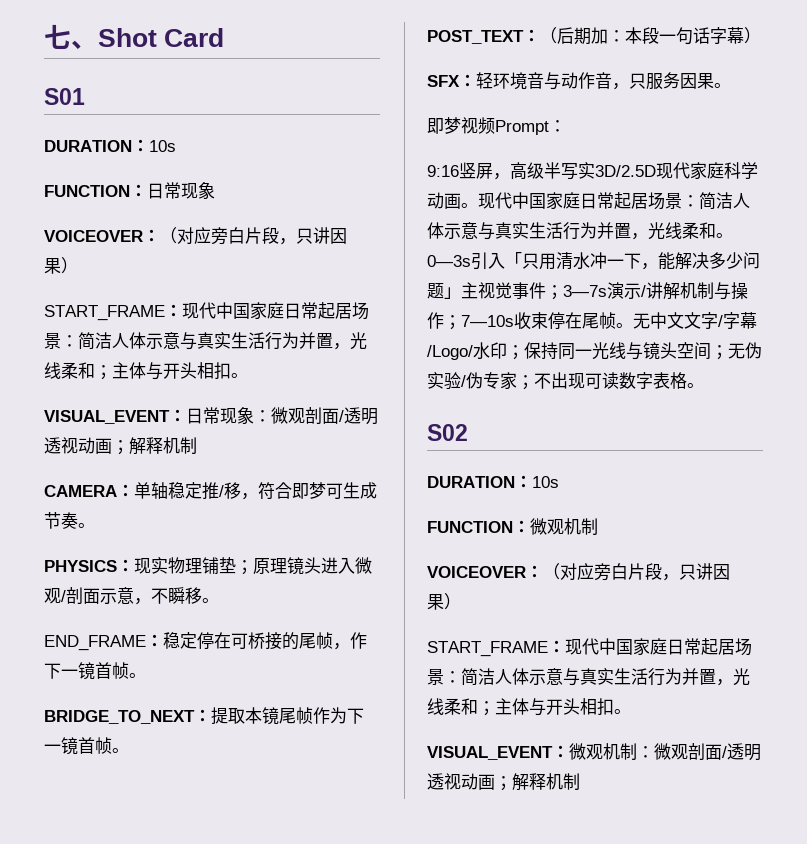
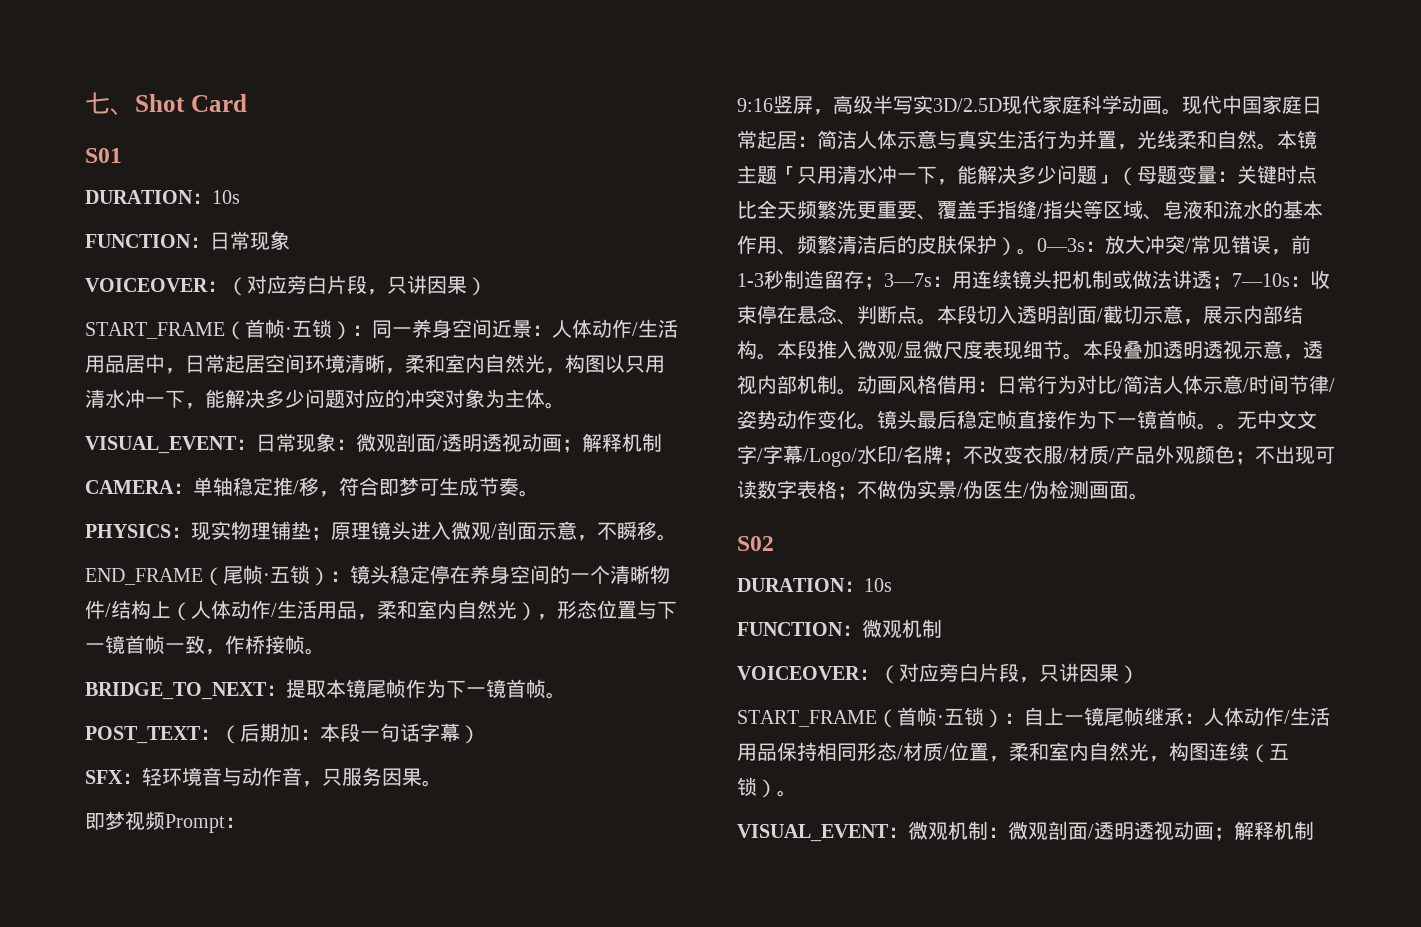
[165,302,369,320] [44,332,367,350] [44,362,231,380] ：现代中国家庭日常起居场景：简洁人体示意与真实生活行为并置，光线柔和；主体与开头相扣 -> [225,319,678,340] [85,354,665,374] [85,389,545,409] （首帧·五锁）：同一养身空间近景：人体动作/生活用品居中，日常起居空间环境清晰，柔和室内自然光，构图以只用清水冲一下，能解决多少问题对应的冲突对象为主体
[146,632,367,650] [44,662,112,680] ：稳定停在可桥接的尾帧，作下一镜首 -> [203,565,670,586] [85,600,677,621] [85,635,285,655] （尾帧·五锁）：镜头稳定停在养身空间的一个清晰物件/结构上（人体动作/生活用品，柔和室内自然光），形态位置与下一镜首帧一致，作桥接
[648,192,682,210] 场景 -> (797, 140) none
[716,233,733,238] [427,252,505,270] 。0—3s引入 -> [1217,130,1317,150] [737,165,777,184] 自然。本镜主题
[461,282,748,300] [427,312,616,330] 主视觉事件；3—7s演示/讲解机制与操作；7—10s收束停在尾帧 -> [1117,165,1317,186] [737,200,1323,220] [737,235,1311,256] [737,270,1330,290] [737,305,1303,325] [737,340,1323,360] [737,375,1335,395] [737,410,1217,430] （母题变量：关键时点比全天频繁洗更重要、覆盖手指缝/指尖等区域、皂液和流水的基本作用、频繁清洁后的皮肤保护）。0—3s：放大冲突/常见错误，前1-3秒制造留存；3—7s：用连续镜头把机制或做法讲透；7—10s：收束停在悬念、判断点。本段切入透明剖面/截切示意，展示内部结构。本段推入微观/显微尺度表现细节。本段叠加透明透视示意，透视内部机制。动画风格借用：日常行为对比/简洁人体示意/时间节律/姿势动作变化。镜头最后稳定帧直接作为下一镜首帧。
[507,342,762,360] [427,372,517,390] ；保持同一光线与镜头空间；无伪实验/伪专家 -> [897,445,1235,465] /名牌；不改变衣服/材质/产品外观颜色
(687, 380) none -> [837,480,1129,500] ；不做伪实景/伪医生/伪检测画面
[548,638,752,656] [427,668,750,686] [427,698,614,716] ：现代中国家庭日常起居场景：简洁人体示意与真实生活行为并置，光线柔和；主体与开头相扣 -> [877,707,1330,728] [737,742,1289,763] [737,777,777,798] （首帧·五锁）：自上一镜尾帧继承：人体动作/生活用品保持相同形态/材质/位置，柔和室内自然光，构图连续（五锁）

